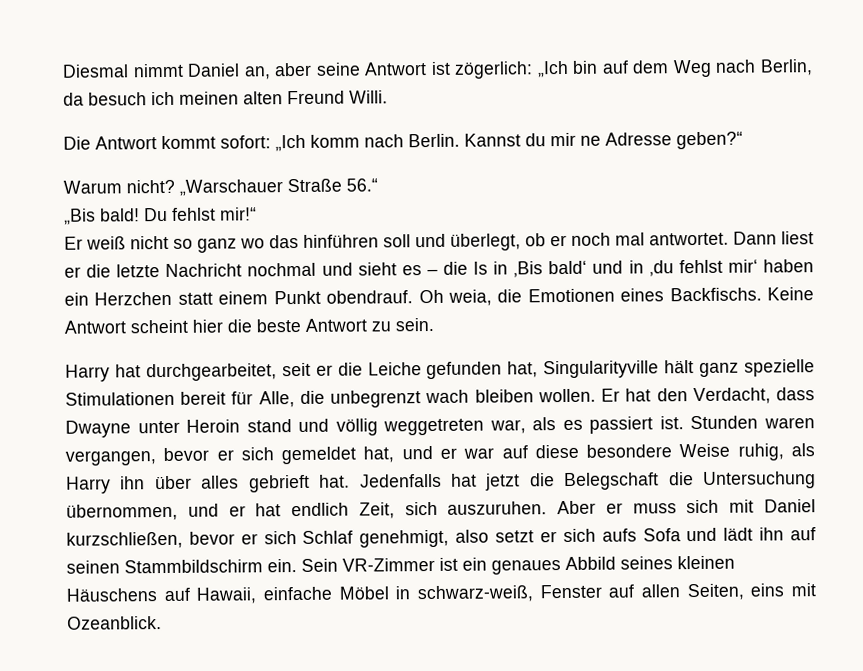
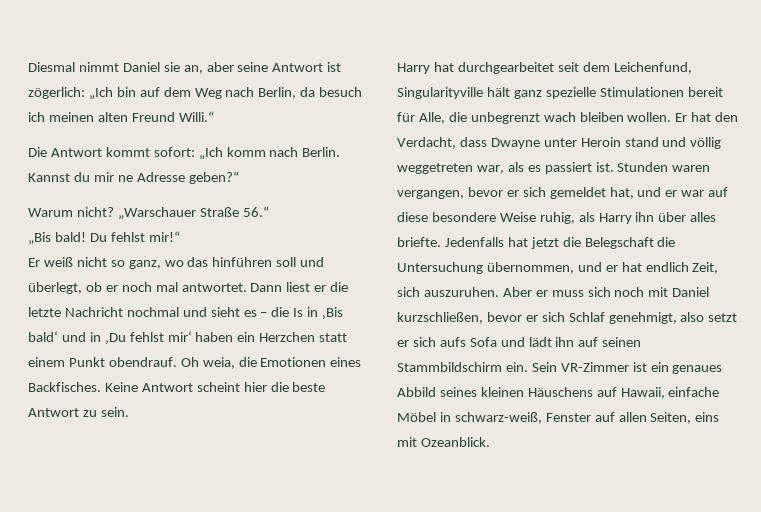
(241, 70) none -> [163,62,180,72] sie
[349,90,388,104] Willi. -> [178,111,214,122] Willi.“
[197,238,237,253] ganz -> [128,260,161,269] ganz,
[648,260,674,277] ‚du -> [104,333,126,345] ‚Du
[669,287,762,302] Backfischs. -> [28,382,101,392] Backfisches.
[145,361,539,382] durchgearbeitet, seit er die Leiche gefunden hat, -> [457,62,692,74] durchgearbeitet seit dem Leichenfund,
[248,474,351,493] gebrieft hat. -> [397,237,441,247] briefte.
(720, 506) none -> [614,287,645,297] noch

